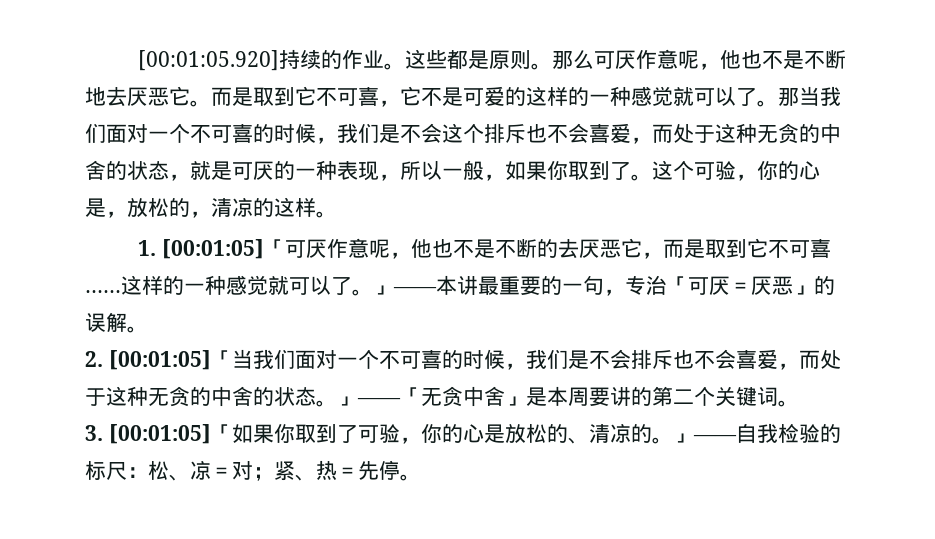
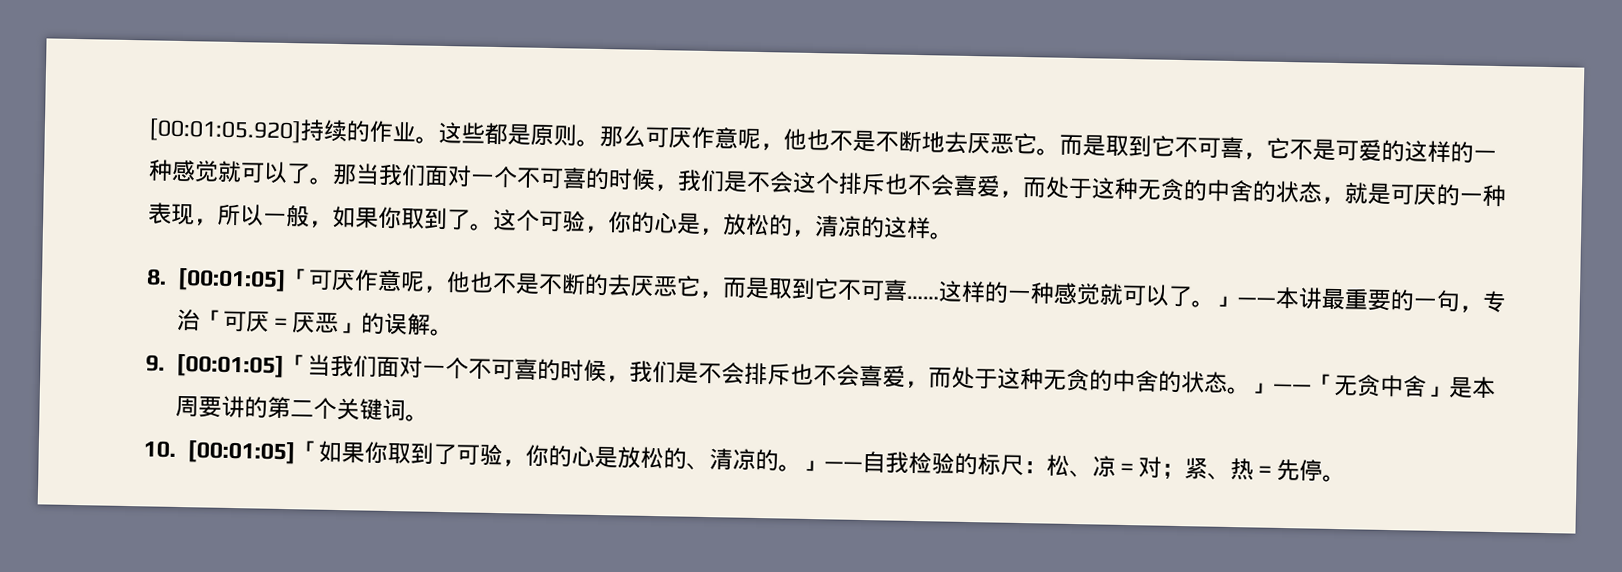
[138,240,157,256] 1. -> [146,268,167,286] 8.
[85,351,103,367] 2. -> [145,354,165,372] 9.
[85,425,103,441] 3. -> [143,440,176,458] 10.

